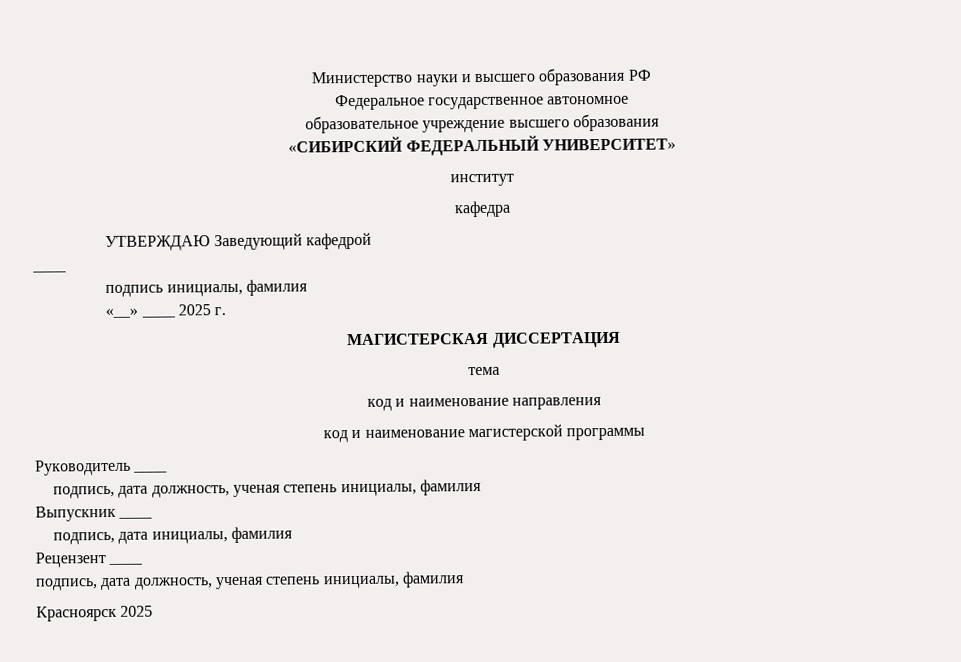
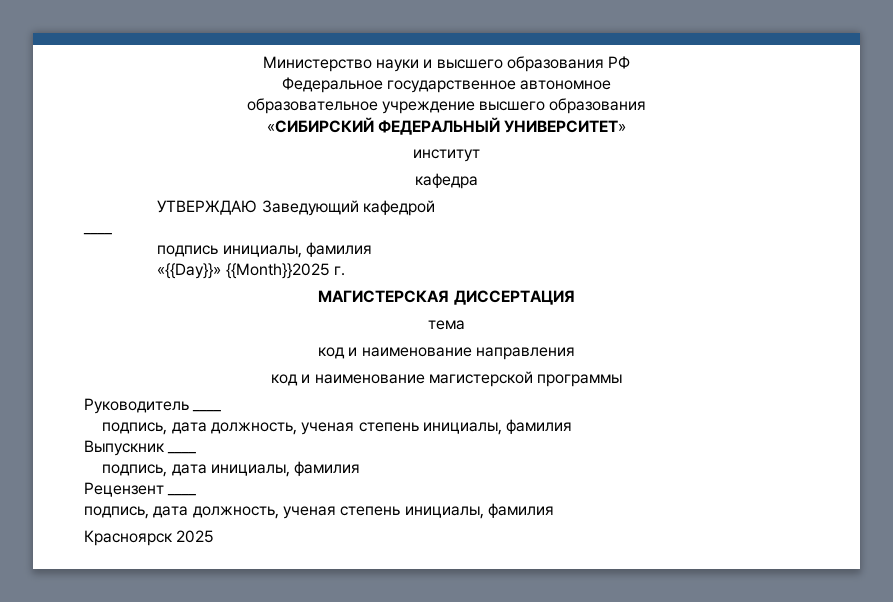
[105,304,211,319] «__» ____ 2025 -> [157,263,330,279] «{{Day}}» {{Month}}2025

